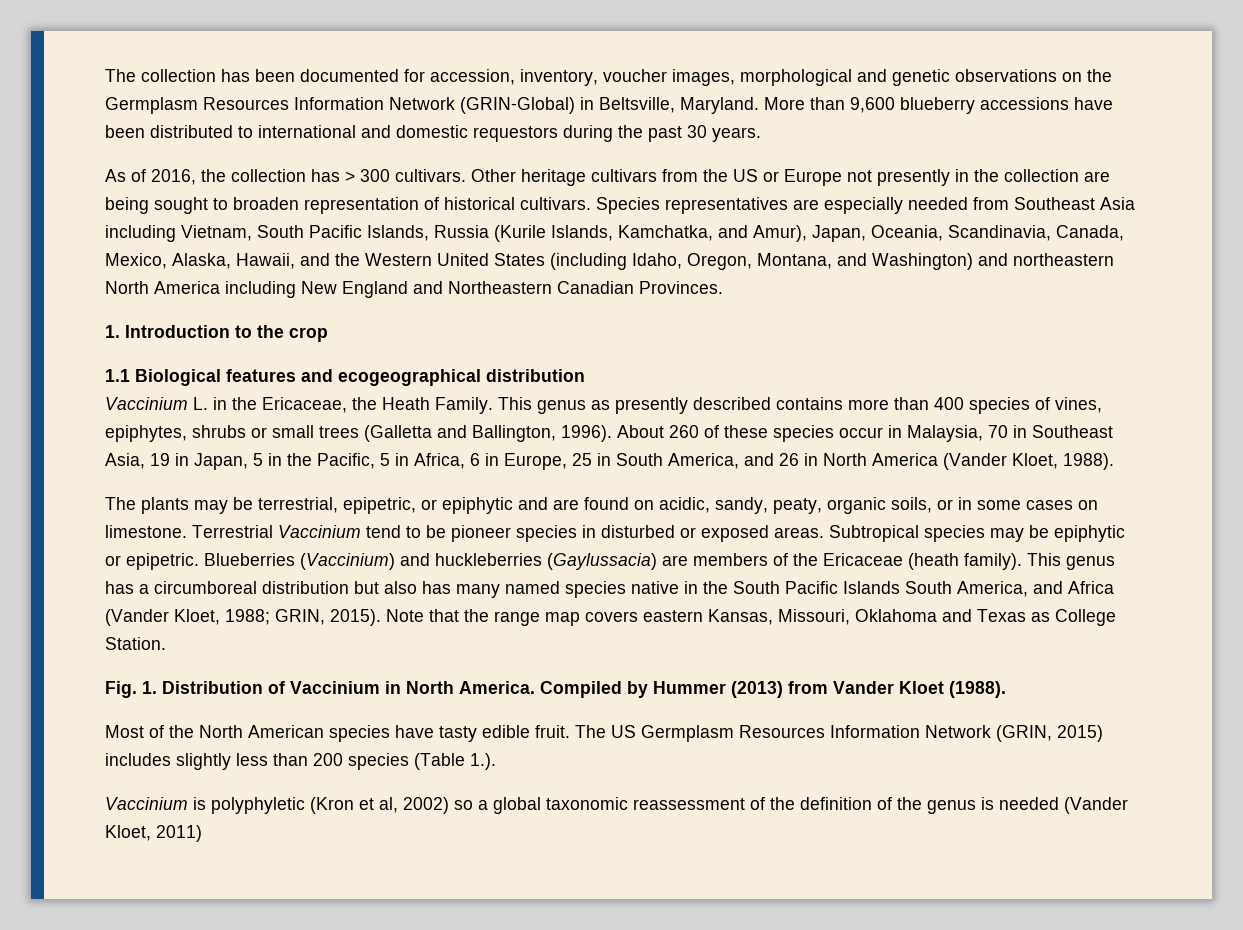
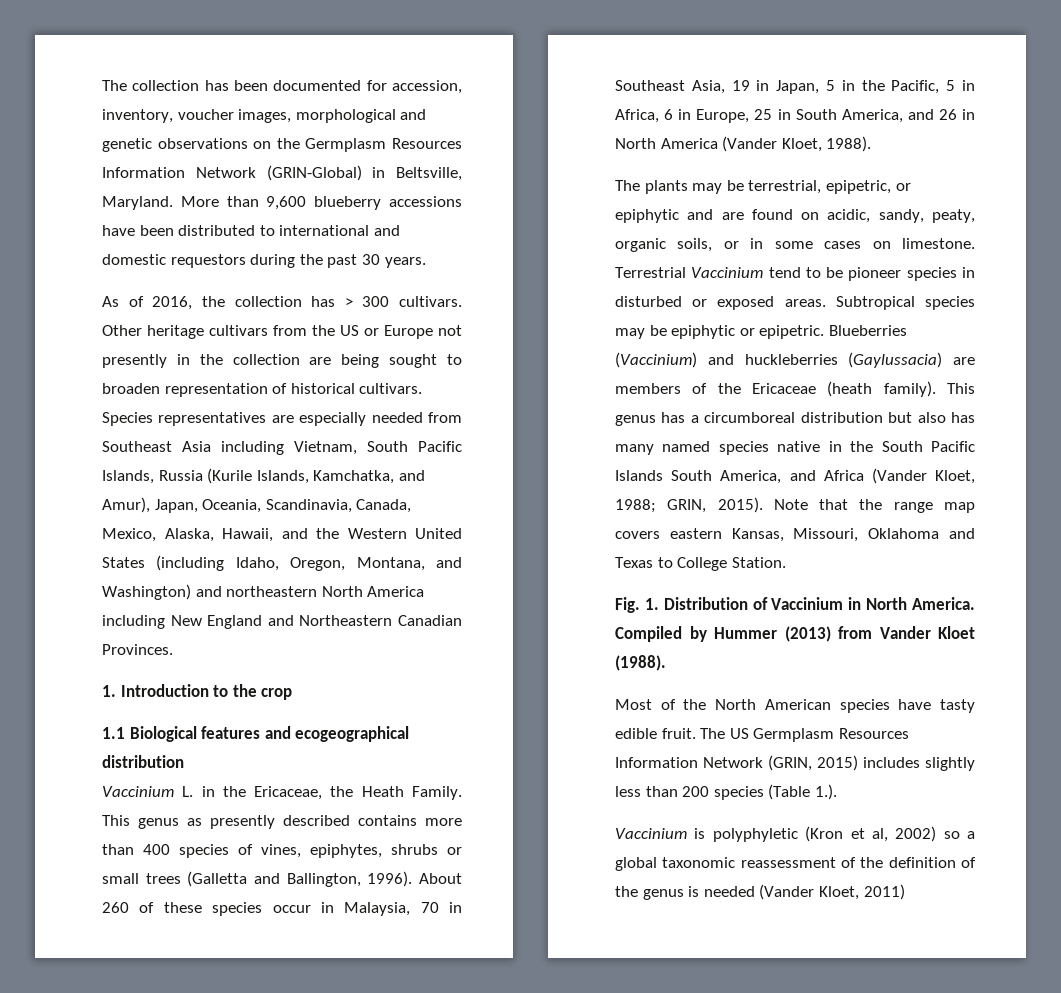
[1031,612,1050,622] as -> [657,557,673,568] to

